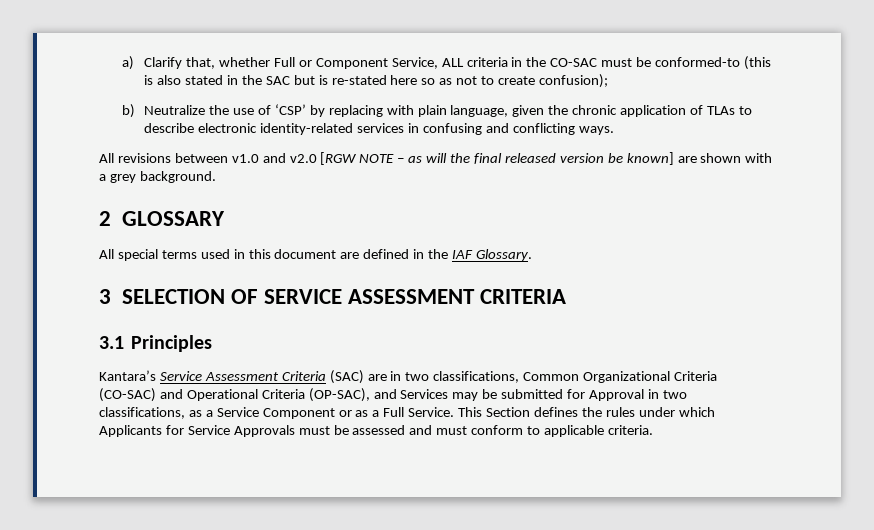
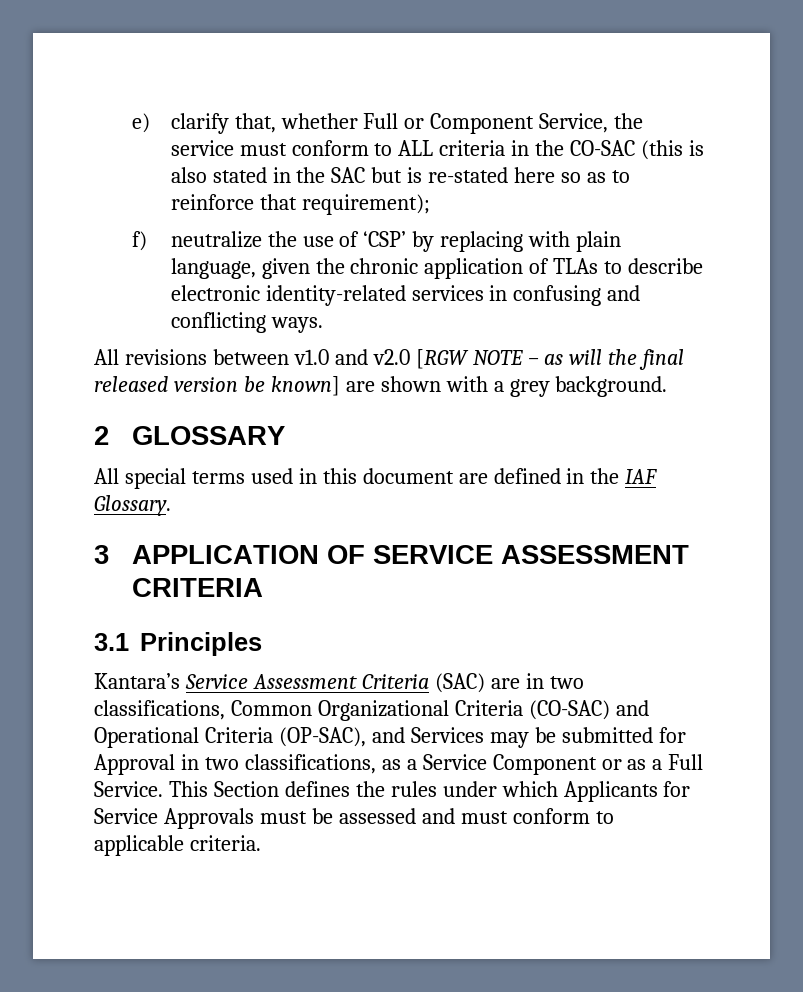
[121,56,183,70] a) Clarify -> [132,113,229,134] e) clarify
(438, 63) none -> [614,113,644,129] [170,140,393,156] the service must conform to
[601,57,741,67] must be conformed-to -> (636, 148) none
[456,74,608,88] [121,104,206,118] not to create confusion); // b) Neutralize -> [611,170,630,183] [170,194,430,215] [132,231,262,251] to reinforce that requirement); // f) neutralize
[121,289,225,304] SELECTION -> [132,545,320,564] APPLICATION

